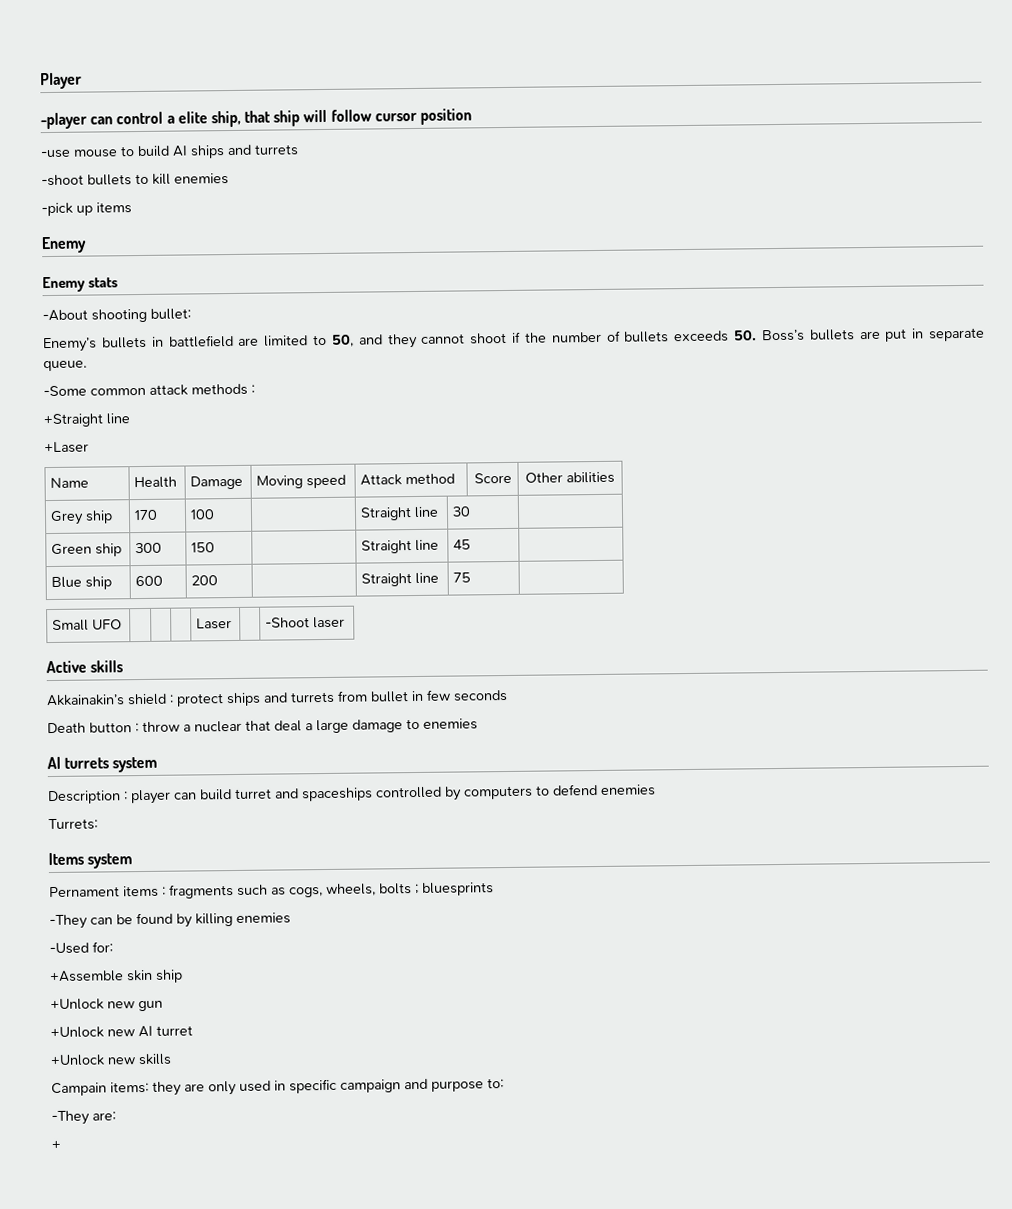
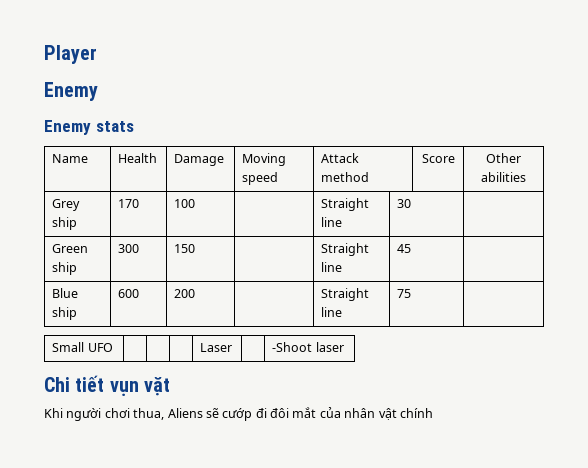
[40,108,473,130] [40,144,299,159] [41,173,229,187] [41,202,132,217] [41,236,87,254] [42,276,119,293] [42,308,191,323] [43,327,986,353] [43,360,87,372] [43,383,255,397] [43,413,130,428] [44,441,89,454] -player can control a elite ship, that ship will follow cursor position // -use mouse to build AI ships and turrets // -shoot bullets to kill enemies // -pick up items // Enemy // Enemy stats // -About shooting bullet: // Enemy’s bullets in battlefield are limited to 50, and they cannot shoot if the number of bullets exceeds 50. Boss’s bullets are put in separate queue. // -Some common attack methods : // +Straight line // +Laser -> [44,82,98,101] [44,120,134,135] Enemy // Enemy stats
[46,660,124,674] [46,689,508,707] [47,718,478,734] [47,756,158,773] [48,784,656,805] [48,818,98,831] [48,852,133,869] [49,882,494,899] [49,912,291,930] [49,941,113,955] [50,969,183,983] [50,998,163,1012] [50,1025,193,1039] [50,1053,172,1067] [51,1078,504,1097] [51,1110,116,1126] [51,1139,61,1150] Active skills // Akkainakin’s shield : protect ships and turrets from bullet in few seconds // Death button : throw a nuclear that deal a large damage to enemies // AI turrets system // Description : player can build turret and spaceships controlled by computers to defend enemies // Turrets: // Items system // Pernament items : fragments such as cogs, wheels, bolts ; bluesprints // -They can be found by killing enemies // -Used for: // +Assemble skin ship // +Unlock new gun // +Unlock new AI turret // +Unlock new skills // Campain items: they are only used in specific campaign and purpose to: // -They are: // + -> [44,375,171,396] [44,407,433,421] Chi tiết vụn vặt // Khi người chơi thua, Aliens sẽ cướp đi đôi mắt của nhân vật chính

